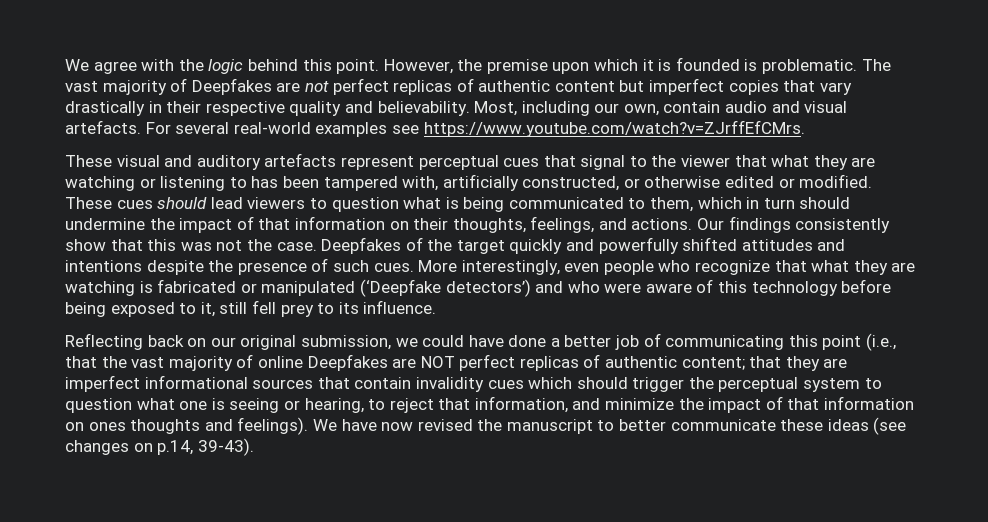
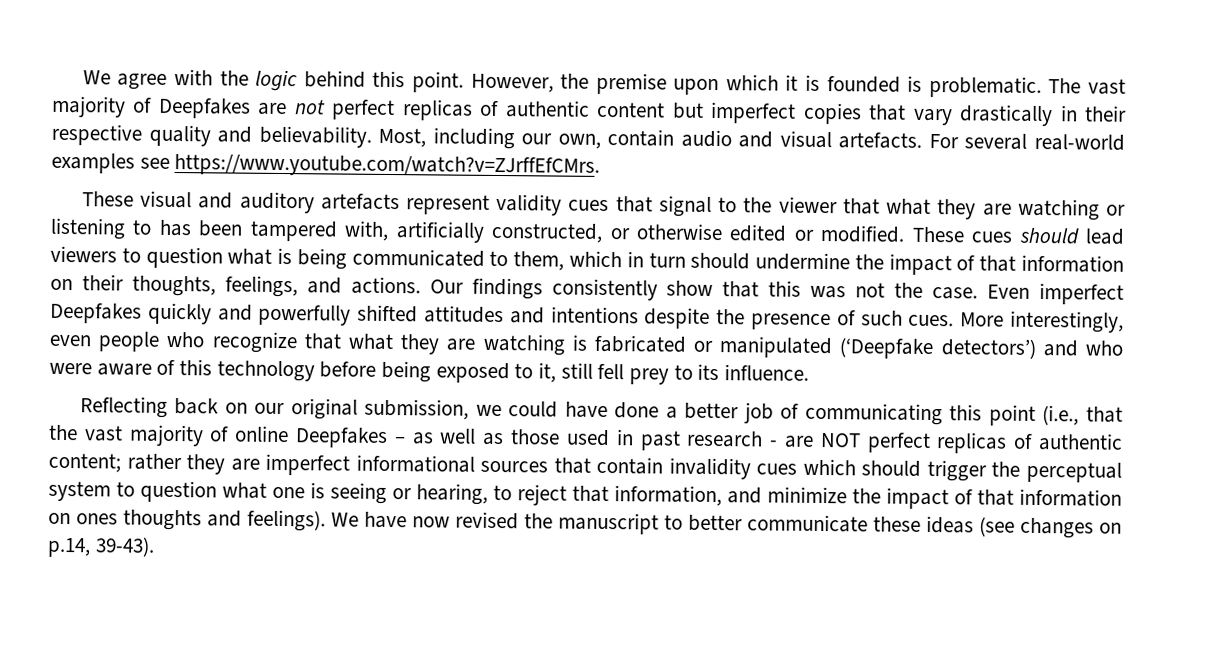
[418,155,499,170] perceptual -> [496,193,563,216] validity
[321,237,505,254] Deepfakes of the target -> [987,283,1125,305] [50,302,142,324] Even imperfect Deepfakes
(388, 362) none -> [393,428,779,451] – as well as those used in past research -
[749,356,782,368] that -> [126,453,182,471] rather

